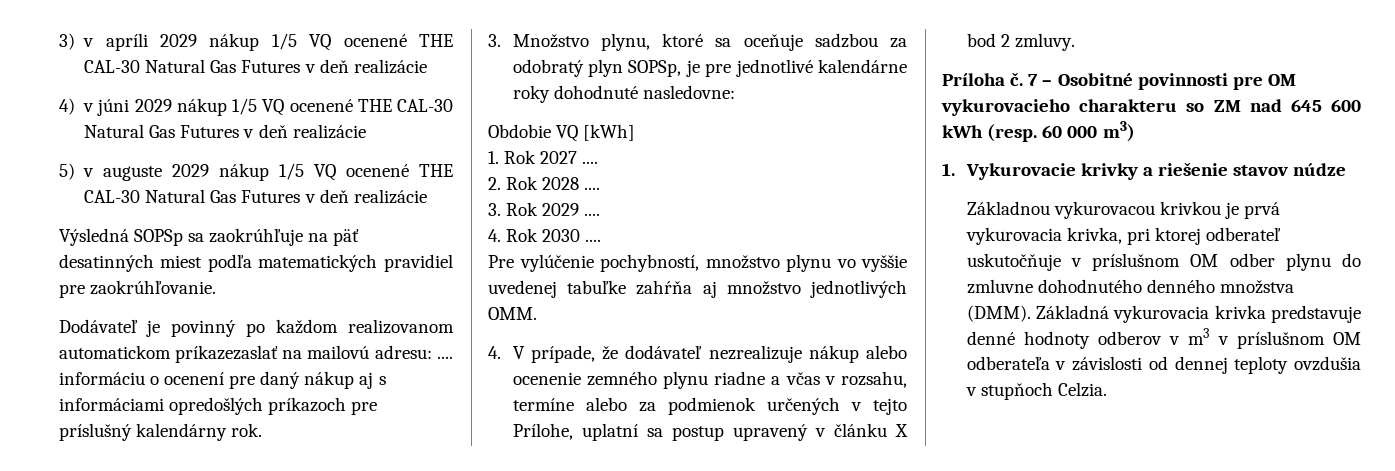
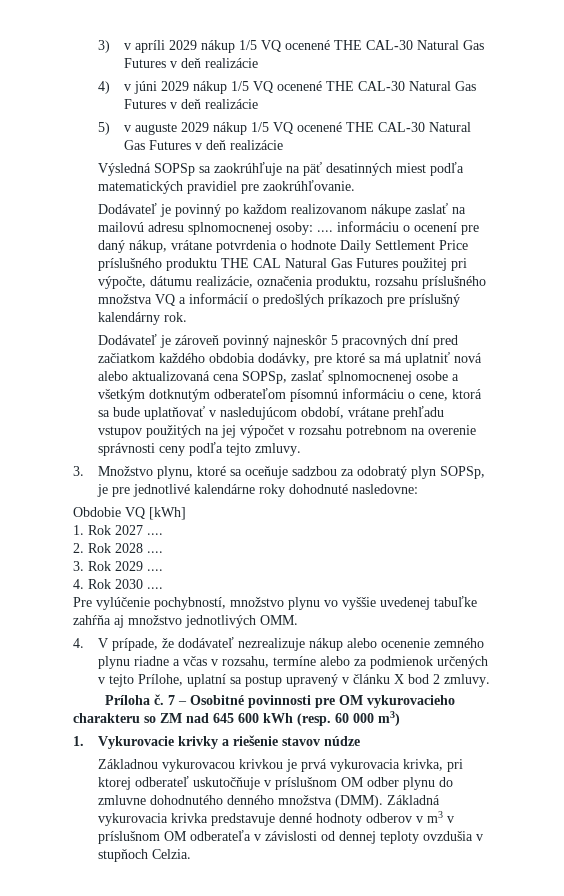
[58,345,432,363] automatickom príkazezaslať na mailovú adresu: -> [371,203,467,217] [98,222,314,235] nákupe zaslať na mailovú adresu splnomocnenej osoby:
[304,371,386,389] [58,397,263,415] nákup aj s informáciami opredošlých -> [129,240,469,253] [98,258,468,271] [98,276,487,289] [98,293,325,307] nákup, vrátane potvrdenia o hodnote Daily Settlement Price príslušného produktu THE CAL Natural Gas Futures použitej pri výpočte, dátumu realizácie, označenia produktu, rozsahu príslušného množstva VQ a informácií o predošlých
(262, 430) none -> [98,334,459,348] [98,352,483,366] [98,370,460,384] [98,388,483,402] [98,406,445,420] [98,425,477,438] [98,442,302,456] // Dodávateľ je zároveň povinný najneskôr 5 pracovných dní pred začiatkom každého obdobia dodávky, pre ktoré sa má uplatniť nová alebo aktualizovaná cena SOPSp, zaslať splnomocnenej osobe a všetkým dotknutým odberateľom písomnú informáciu o cene, ktorá sa bude uplatňovať v nasledujúcom období, vrátane prehľadu vstupov použitých na jej výpočet v rozsahu potrebnom na overenie správnosti ceny podľa tejto zmluvy.

